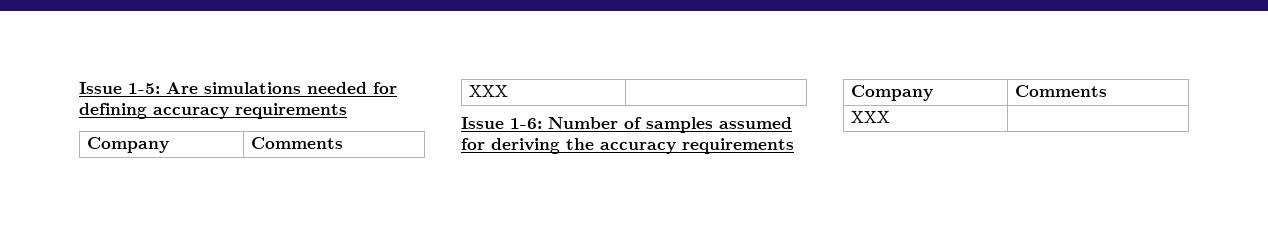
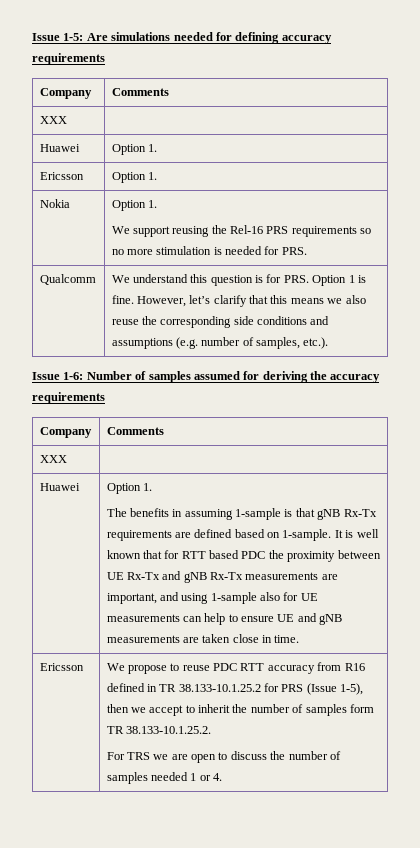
(509, 91) none -> [39,144,80,152] [111,144,157,155] [39,172,84,180] [111,172,157,183] [39,199,70,208] [111,200,157,211] [111,225,372,237] [111,246,307,255] [39,274,96,285] [111,274,366,286] [111,295,366,307] [111,316,330,328] [111,337,329,349] // Huawei | Option 1. // Ericsson | Option 1. // Nokia | Option 1. // We support reusing the Rel-16 PRS requirements so no more stimulation is needed for PRS. // Qualcomm | We understand this question is for PRS. Option 1 is fine. However, let’s clarify that this means we also reuse the corresponding side conditions and assumptions (e.g. number of samples, etc.).
(891, 117) none -> [39,483,80,491] [106,483,152,494] [106,508,377,520] [106,529,379,541] [106,550,381,562] [106,571,338,583] [106,592,318,604] [106,613,343,625] [106,634,300,643] [39,663,84,671] [106,662,365,674] [106,683,364,695] [106,704,374,716] [106,726,211,734] [106,751,341,763] [106,772,223,784] // Huawei | Option 1. // The benefits in assuming 1-sample is that gNB Rx-Tx requirements are defined based on 1-sample. It is well known that for RTT based PDC the proximity between UE Rx-Tx and gNB Rx-Tx measurements are important, and using 1-sample also for UE measurements can help to ensure UE and gNB measurements are taken close in time. // Ericsson | We propose to reuse PDC RTT accuracy from R16 defined in TR 38.133-10.1.25.2 for PRS (Issue 1-5), then we accept to inherit the number of samples form TR 38.133-10.1.25.2. // For TRS we are open to discuss the number of samples needed 1 or 4.

